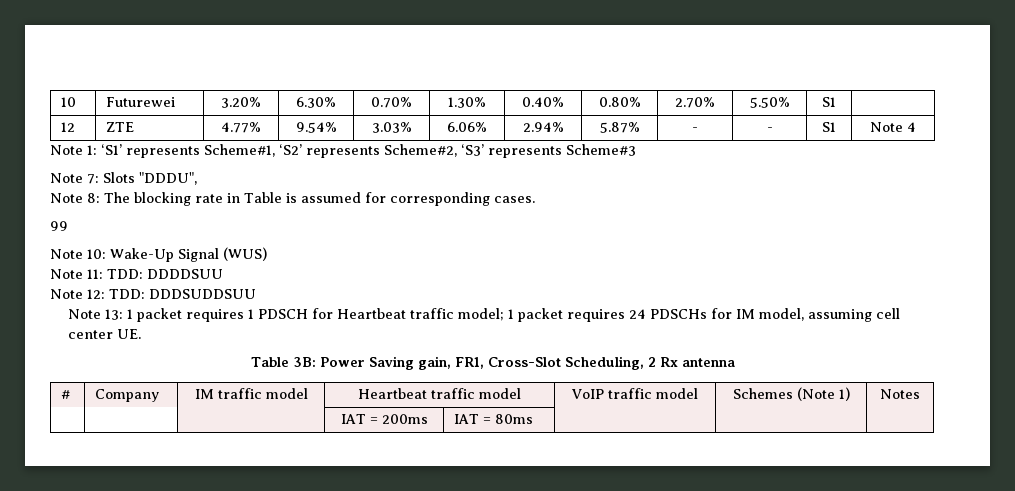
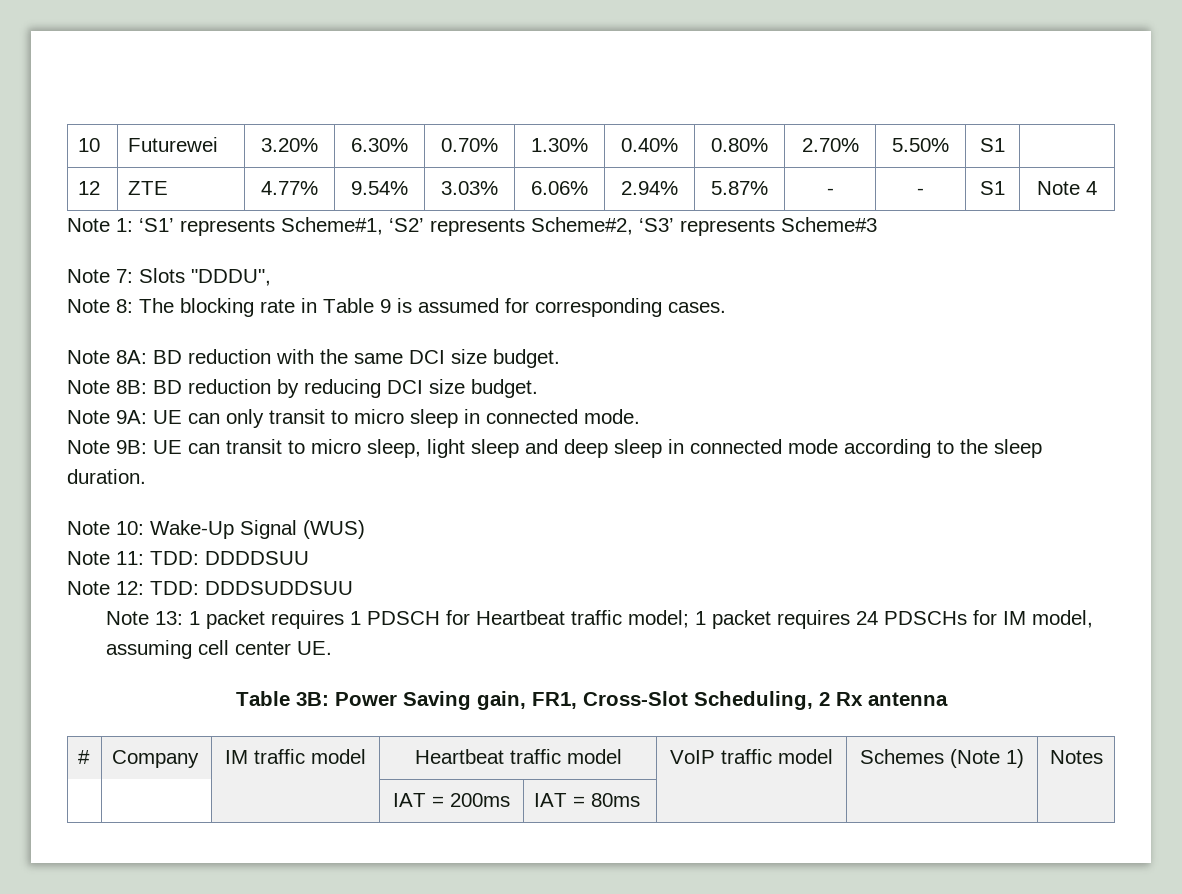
(282, 197) none -> [380,299,391,313] 9
[50,221,68,231] 99 -> [67,349,560,368] [67,379,538,398] [67,409,640,428] [67,439,1042,458] [67,469,146,484] Note 8A: BD reduction with the same DCI size budget. // Note 8B: BD reduction by reducing DCI size budget. // Note 9A: UE can only transit to micro sleep in connected mode. // Note 9B: UE can transit to micro sleep, light sleep and deep sleep in connected mode according to the sleep duration.

